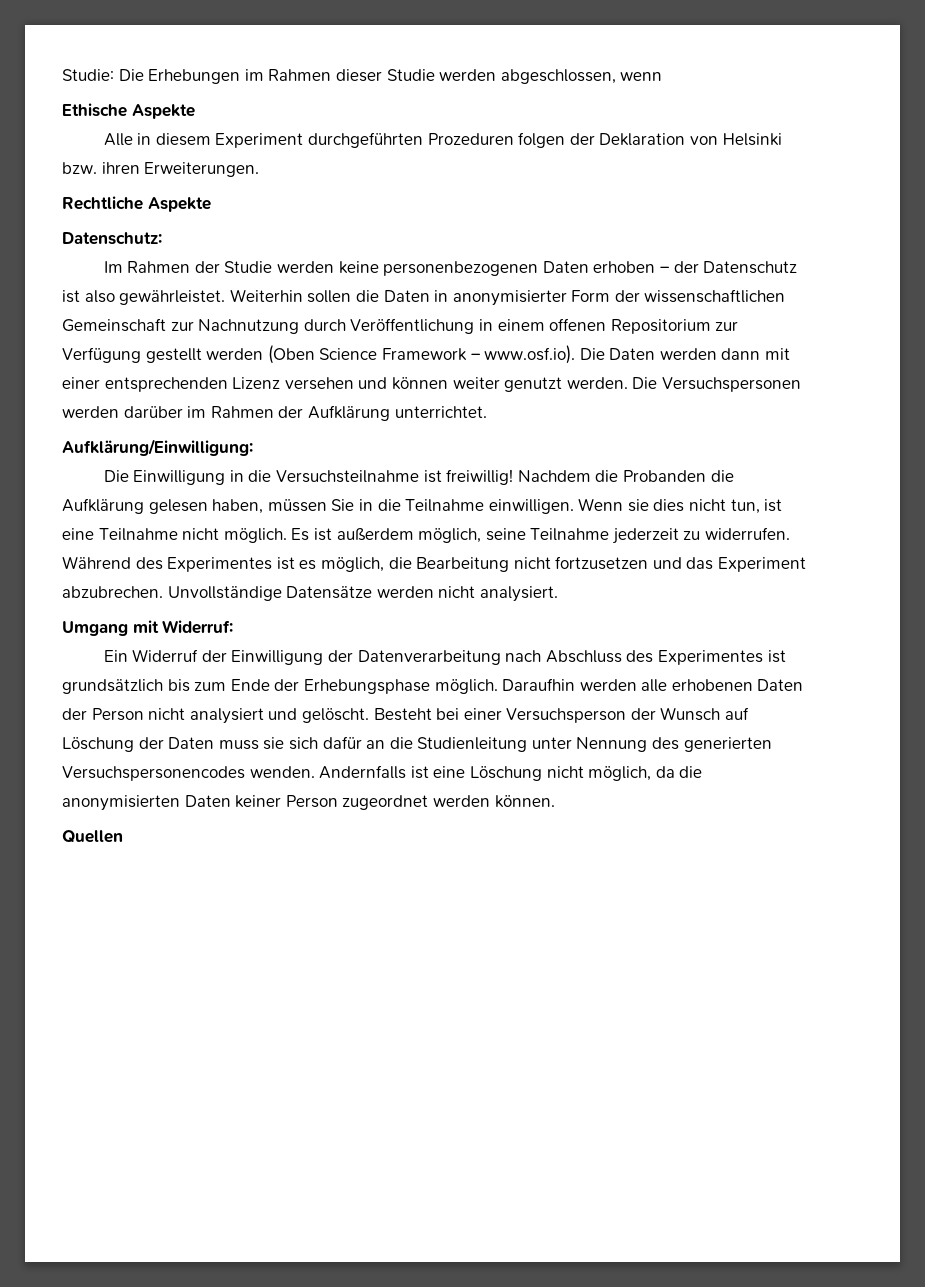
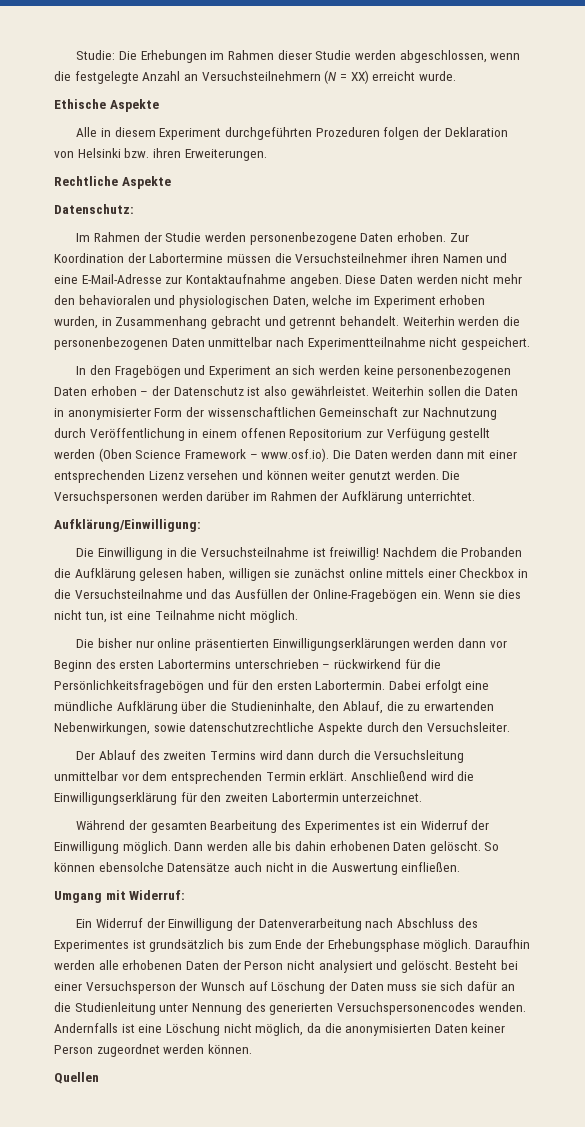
(663, 76) none -> [54,70,456,84] die festgelegte Anzahl an Versuchsteilnehmern (N = XX) erreicht wurde.
(335, 267) none -> [249,232,469,245] [54,253,508,263] [54,274,522,287] [54,295,486,308] [54,316,520,329] [54,337,530,350] [76,365,360,378] personenbezogene Daten erhoben. Zur Koordination der Labortermine müssen die Versuchsteilnehmer ihren Namen und eine E-Mail-Adresse zur Kontaktaufnahme angeben. Diese Daten werden nicht mehr den behavioralen und physiologischen Daten, welche im Experiment erhoben wurden, in Zusammenhang gebracht und getrennt behandelt. Weiterhin werden die personenbezogenen Daten unmittelbar nach Experimentteilnahme nicht gespeichert. // In den Fragebögen und Experiment an sich werden
[267,499,574,514] müssen Sie in die Teilnahme einwilligen. -> [228,568,529,581] [54,589,441,602] willigen sie zunächst online mittels einer Checkbox in die Versuchsteilnahme und das Ausfüllen der Online-Fragebögen ein.
[291,527,791,544] [62,556,807,572] [62,586,558,602] Es ist außerdem möglich, seine Teilnahme jederzeit zu widerrufen. Während des Experimentes ist es möglich, die Bearbeitung nicht fortzusetzen und das Experiment abzubrechen. Unvollständige Datensätze werden nicht analysiert. -> [76,638,507,651] [54,659,442,672] [54,680,490,693] [54,701,494,714] [54,722,510,735] [76,750,465,763] [54,771,475,784] [54,792,423,805] [76,820,490,833] [54,841,500,854] [54,862,461,875] // Die bisher nur online präsentierten Einwilligungserklärungen werden dann vor Beginn des ersten Labortermins unterschrieben – rückwirkend für die Persönlichkeitsfragebögen und für den ersten Labortermin. Dabei erfolgt eine mündliche Aufklärung über die Studieninhalte, den Ablauf, die zu erwartenden Nebenwirkungen, sowie datenschutzrechtliche Aspekte durch den Versuchsleiter. // Der Ablauf des zweiten Termins wird dann durch die Versuchsleitung unmittelbar vor dem entsprechenden Termin erklärt. Anschließend wird die Einwilligungserklärung für den zweiten Labortermin unterzeichnet. // Während der gesamten Bearbeitung des Experimentes ist ein Widerruf der Einwilligung möglich. Dann werden alle bis dahin erhobenen Daten gelöscht. So können ebensolche Datensätze auch nicht in die Auswertung einfließen.

